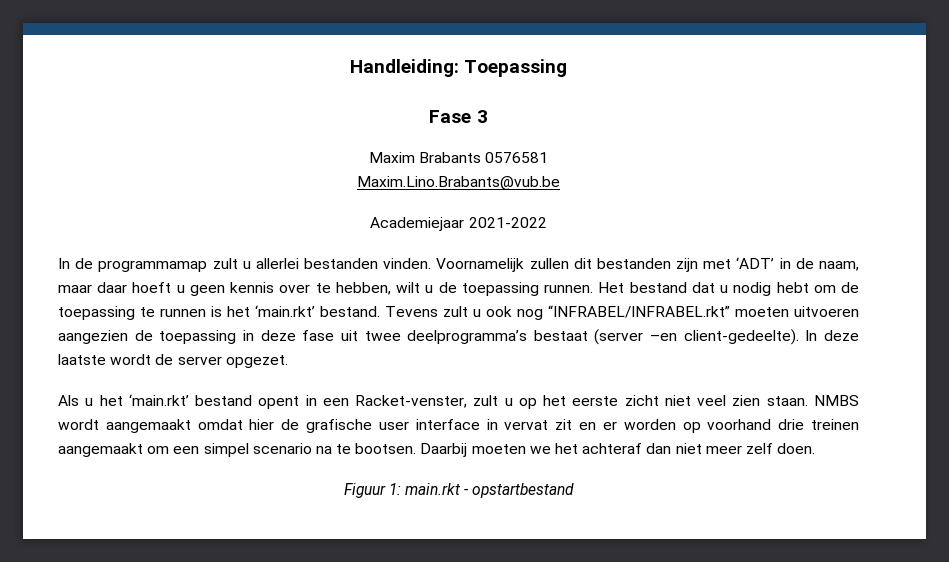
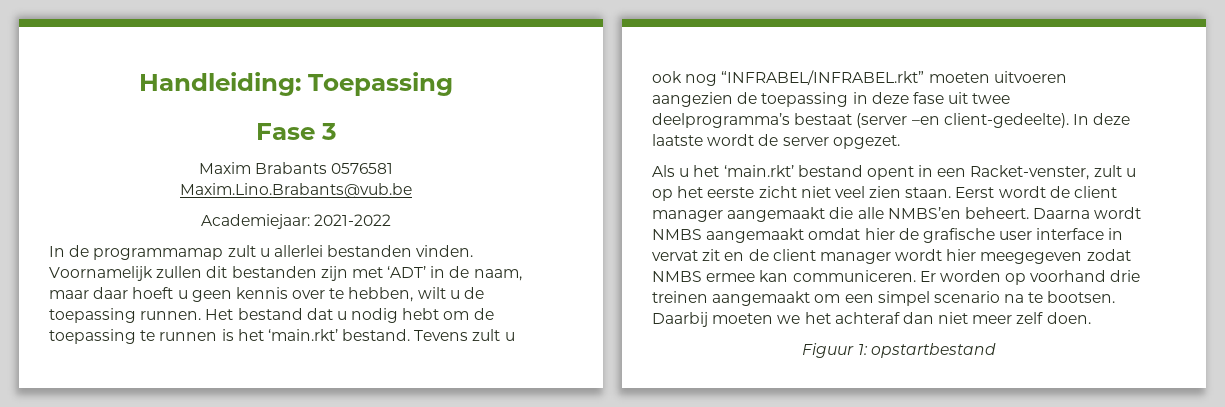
[370,217,465,231] Academiejaar -> [200,214,310,229] Academiejaar:
[814,395,860,406] [58,419,99,430] NMBS wordt -> [955,186,1118,198] [652,207,1142,222] [652,229,702,240] Eerst wordt de client manager aangemaakt die alle NMBS’en beheert. Daarna wordt NMBS
[602,421,617,430] er -> [748,249,1131,264] [652,270,936,282] de client manager wordt hier meegegeven zodat NMBS ermee kan communiceren. Er
[405,483,469,495] main.rkt - -> (868, 349) none

